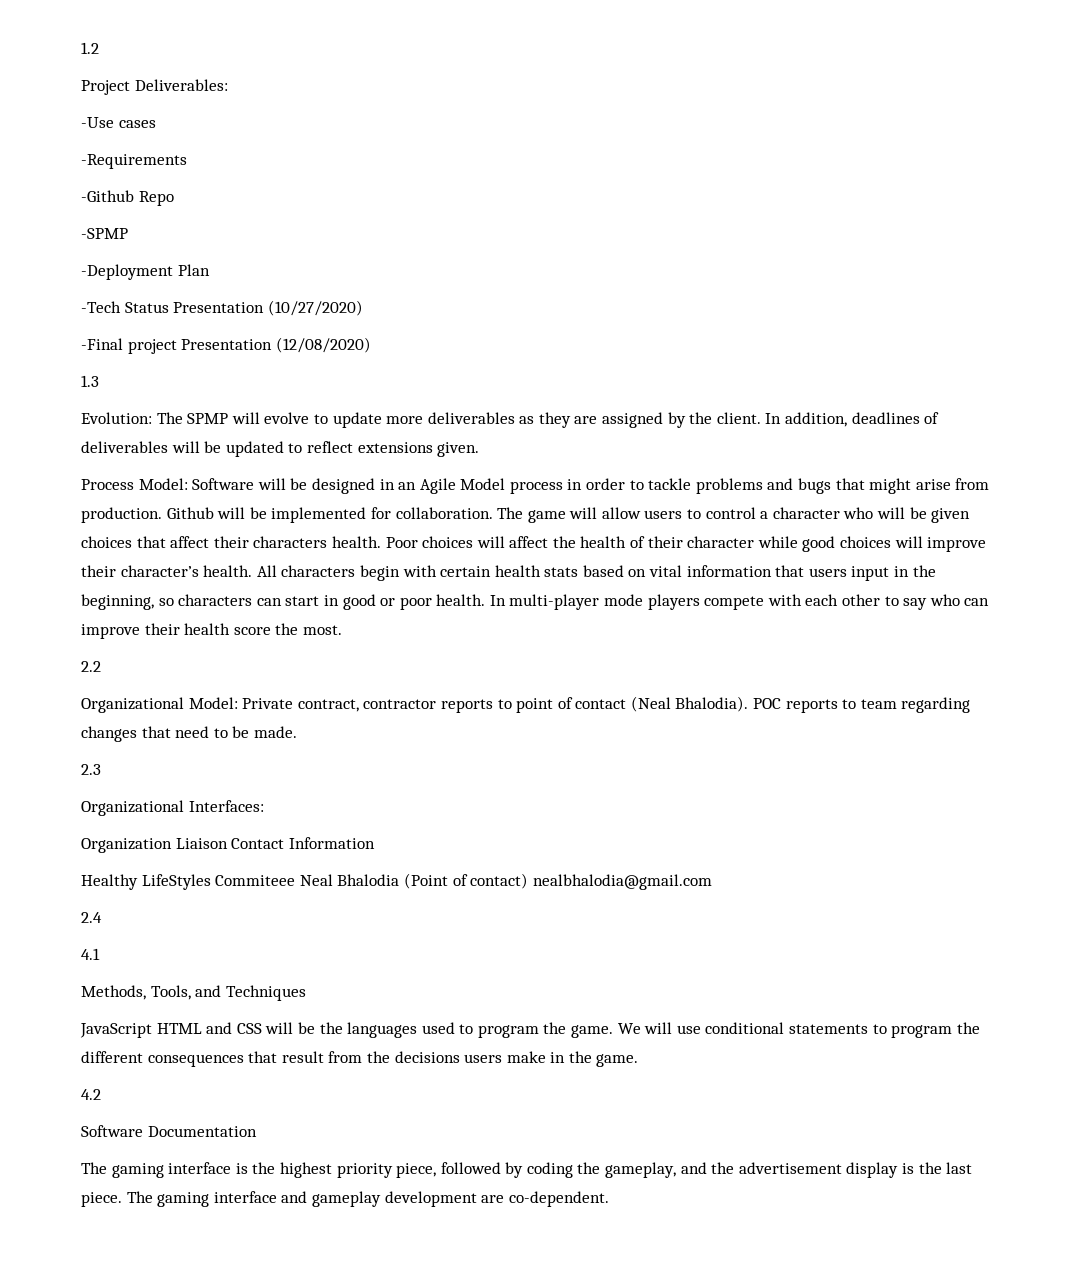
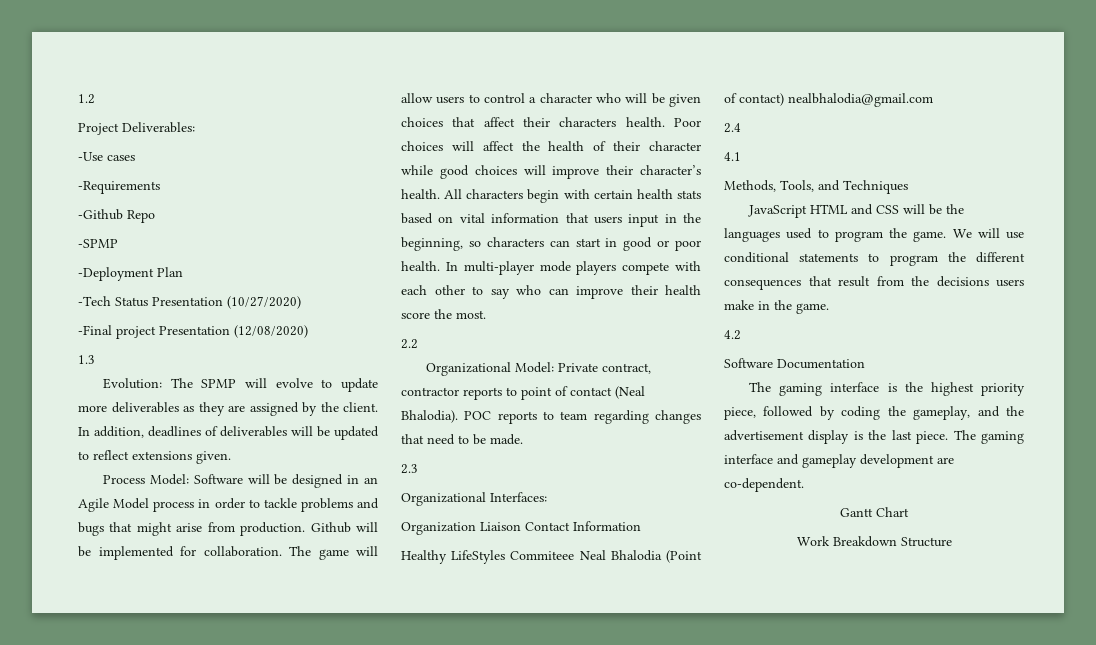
(609, 1199) none -> [840,507,909,517] [796,536,952,547] // Gantt Chart // Work Breakdown Structure

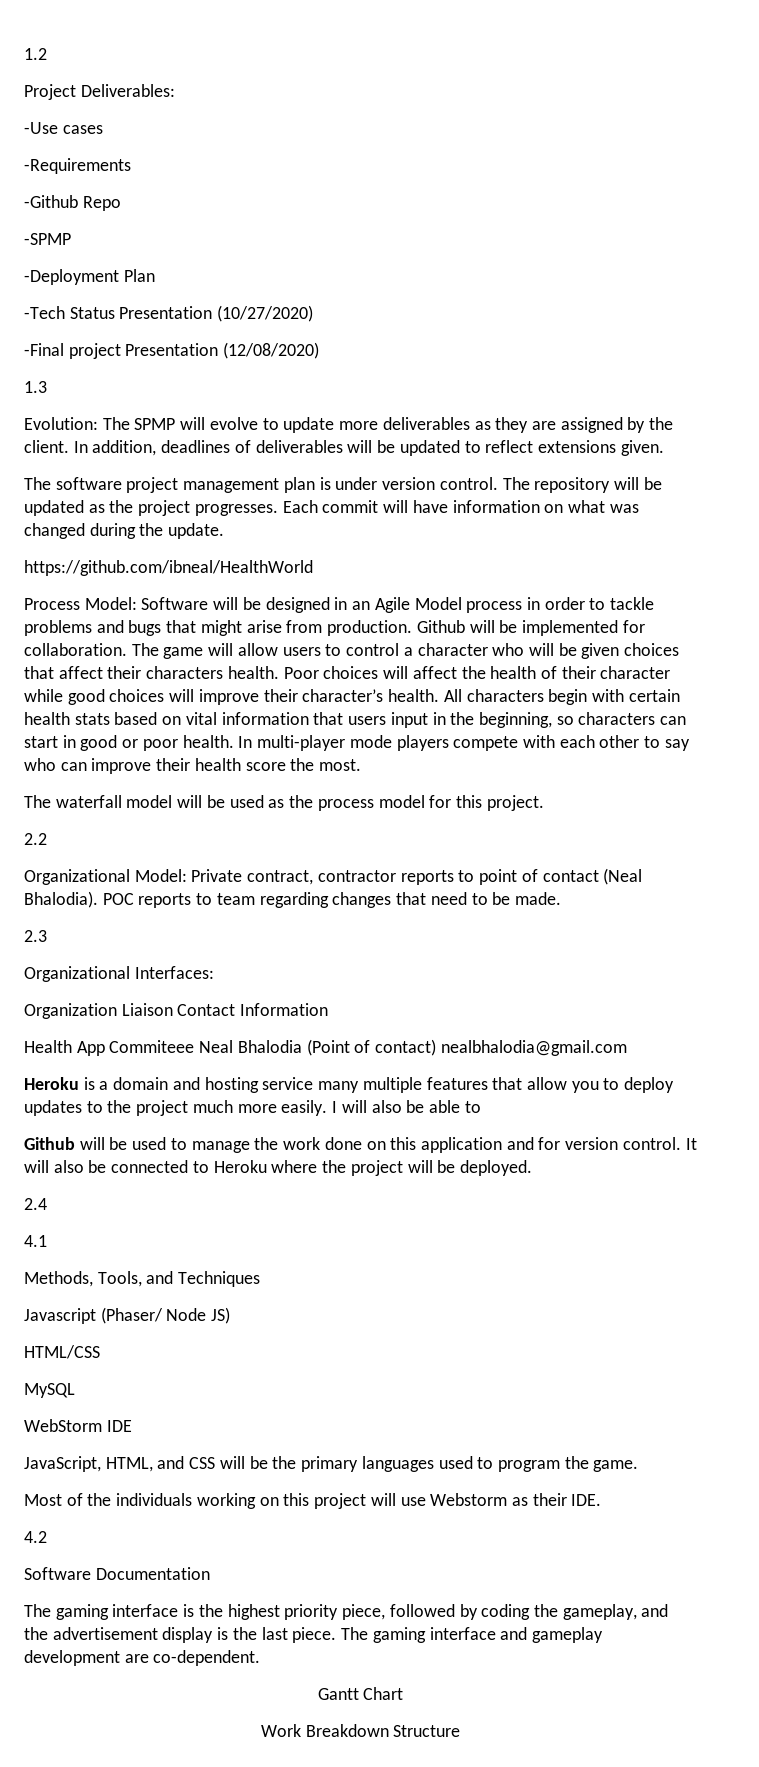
(231, 457) none -> [24,477,662,493] [24,500,639,516] [24,523,225,539] [24,560,313,576] // The software project management plan is under version control. The repository will be updated as the project progresses. Each commit will have information on what was changed during the update. // https://github.com/ibneal/HealthWorld
(486, 314) none -> [24,795,544,811] // The waterfall model will be used as the process model for this project.
[401,550,506,564] Healthy LifeStyles -> [24,1040,105,1056] Health App
(933, 100) none -> [24,1077,675,1093] [24,1100,481,1116] [24,1137,697,1153] [24,1160,532,1176] // Heroku is a domain and hosting service many multiple features that allow you to deploy updates to the project much more easily. I will also be able to // Github will be used to manage the work done on this application and for version control. It will also be connected to Heroku where the project will be deployed.
[748,204,849,218] JavaScript HTML -> [24,1307,231,1324] [24,1345,100,1359] [24,1383,75,1398] [24,1419,132,1432] [24,1456,153,1472] Javascript (Phaser/ Node JS) // HTML/CSS // MySQL // WebStorm IDE // JavaScript, HTML,
(965, 209) none -> [301,1456,359,1472] primary
[952,228,1024,239] [724,252,1025,266] [724,276,1024,290] [724,300,829,314] We will use conditional statements to program the different consequences that result from the decisions users make in the game. -> [24,1493,602,1509] // Most of the individuals working on this project will use Webstorm as their IDE.

